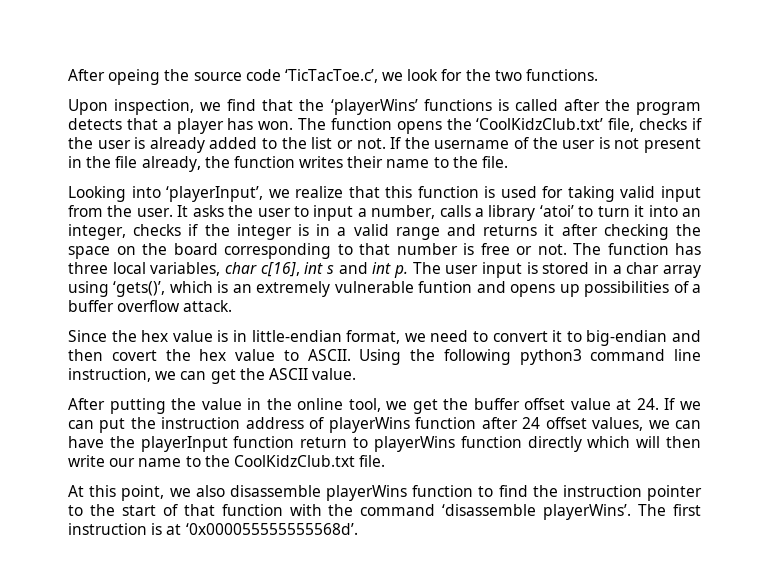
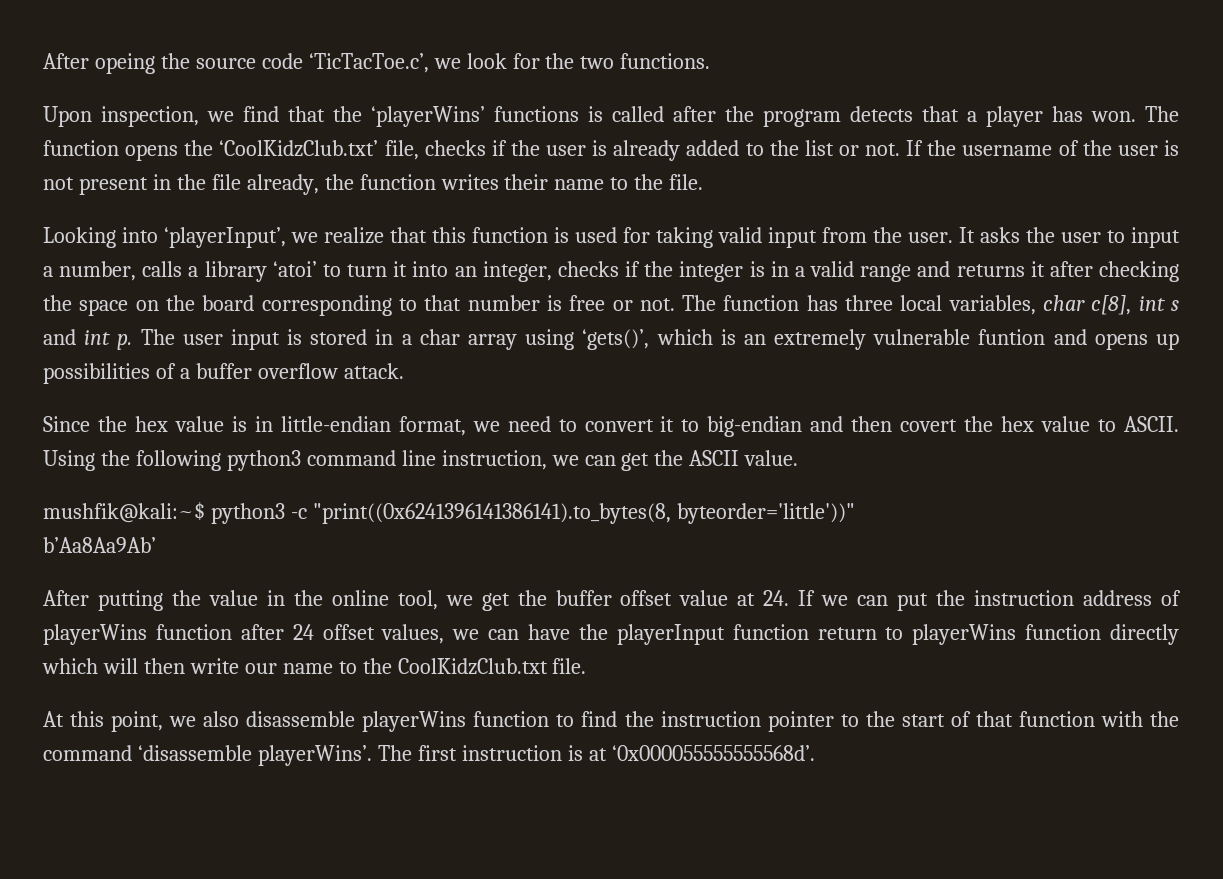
[260,262,300,277] c[16], -> [1091,295,1132,315] c[8],
(357, 374) none -> [43,502,855,524] [43,537,156,553] // mushfik@kali:~$ python3 -c "print((0x6241396141386141).to_bytes(8, byteorder='little'))" // b’Aa8Aa9Ab’

